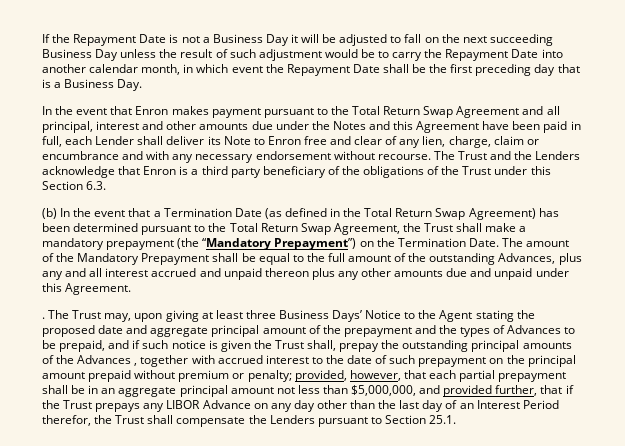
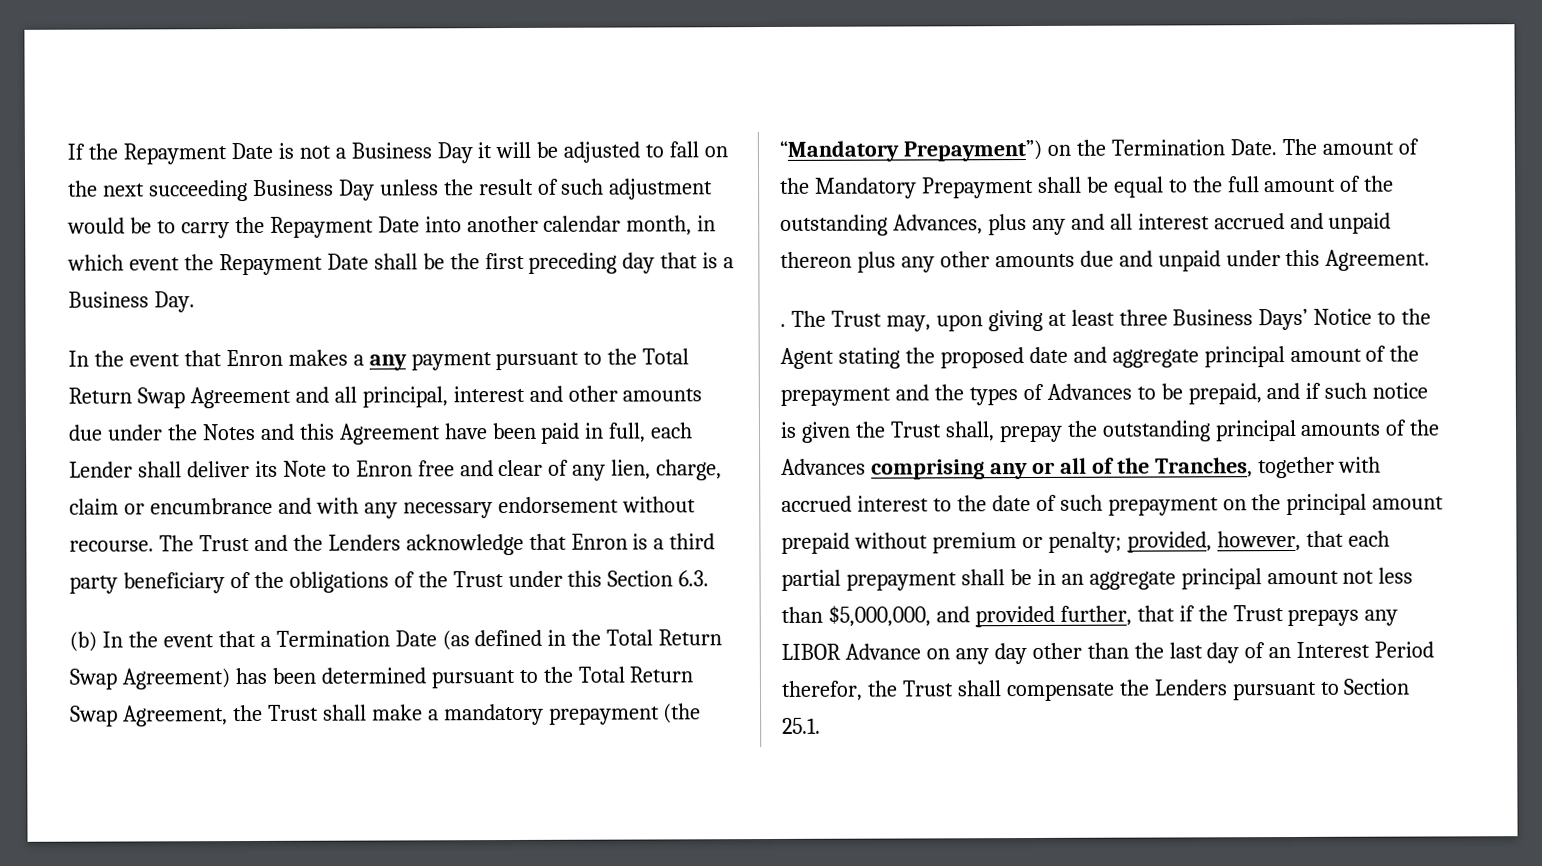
(209, 110) none -> [352,354,407,371] a any
[134,363,138,366] , -> [870,457,1253,480] comprising any or all of the Tranches,

